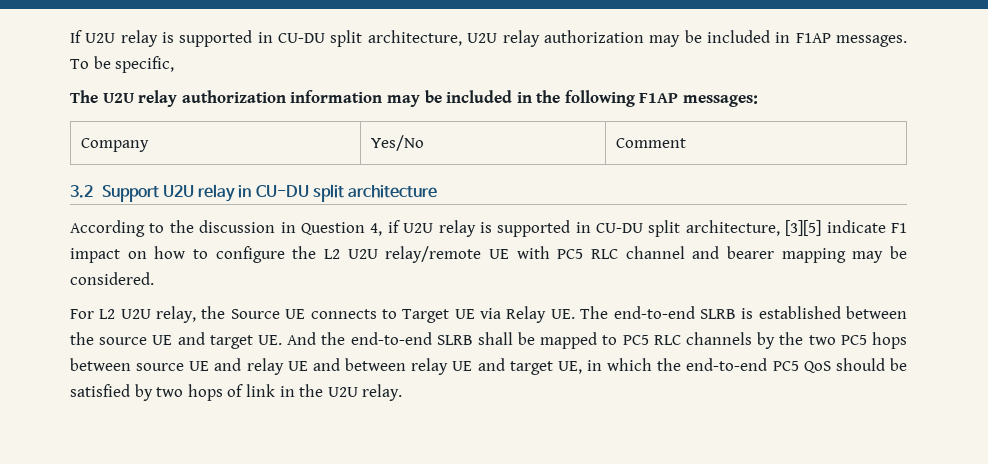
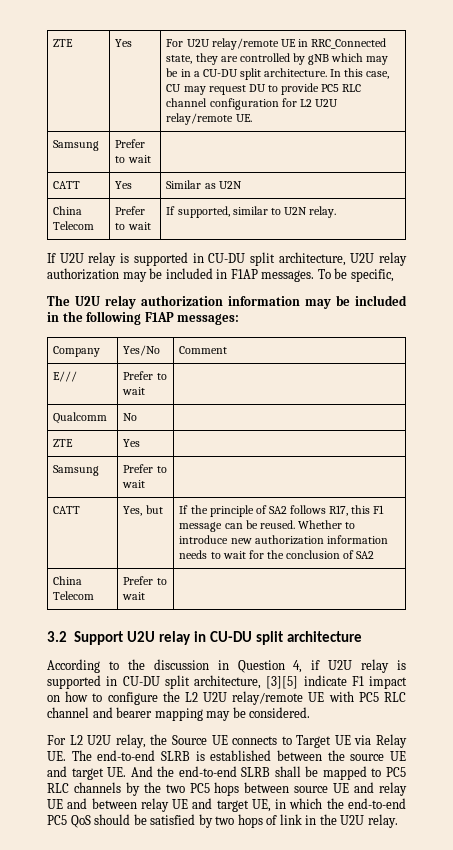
(70, 36) none -> [53,39,74,47] [115,39,133,47] [166,38,386,50] [166,53,389,65] [166,68,390,80] [166,83,362,95] [166,98,338,110] [166,113,252,125] [53,140,100,151] [115,139,146,148] [115,155,151,163] [53,181,81,189] [115,181,133,189] [166,180,242,189] [53,206,83,215] [53,221,95,230] [115,206,146,215] [115,222,151,230] [166,206,336,218] ZTE | Yes | For U2U relay/remote UE in RRC_Connected state, they are controlled by gNB which may be in a CU-DU split architecture. In this case, CU may request DU to provide PC5 RLC channel configuration for L2 U2U relay/remote UE. // Samsung | Prefer to wait | // CATT | Yes | Similar as U2N // China Telecom | Prefer to wait | If supported, similar to U2N relay. //
(687, 143) none -> [53,371,78,382] [123,371,167,380] [122,387,146,395] [53,412,108,424] [123,413,138,421] [53,439,74,447] [123,439,141,447] [53,465,100,476] [123,464,167,473] [122,480,146,488] [53,506,81,514] [123,505,163,516] [179,505,385,517] [179,520,355,532] [179,535,388,545] [179,550,375,559] [53,576,83,585] [53,591,95,600] [123,576,167,585] [122,592,146,600] // E/// | Prefer to wait | // Qualcomm | No | // ZTE | Yes | // Samsung | Prefer to wait | // CATT | Yes, but | If the principle of SA2 follows R17, this F1 message can be reused. Whether to introduce new authorization information needs to wait for the conclusion of SA2 // China Telecom | Prefer to wait |

